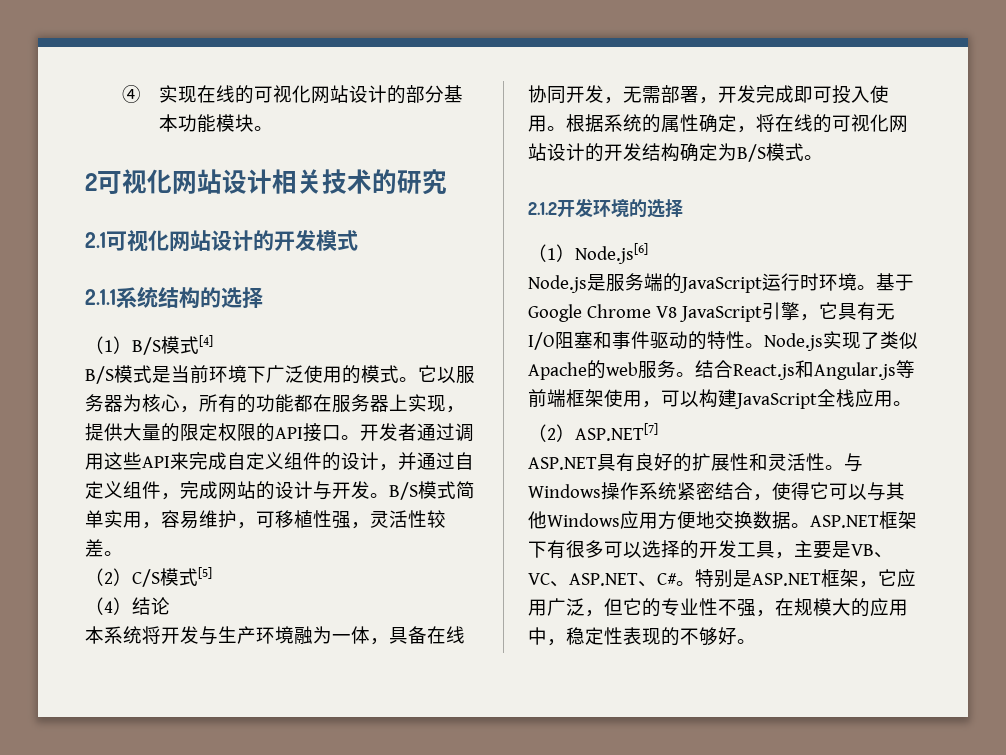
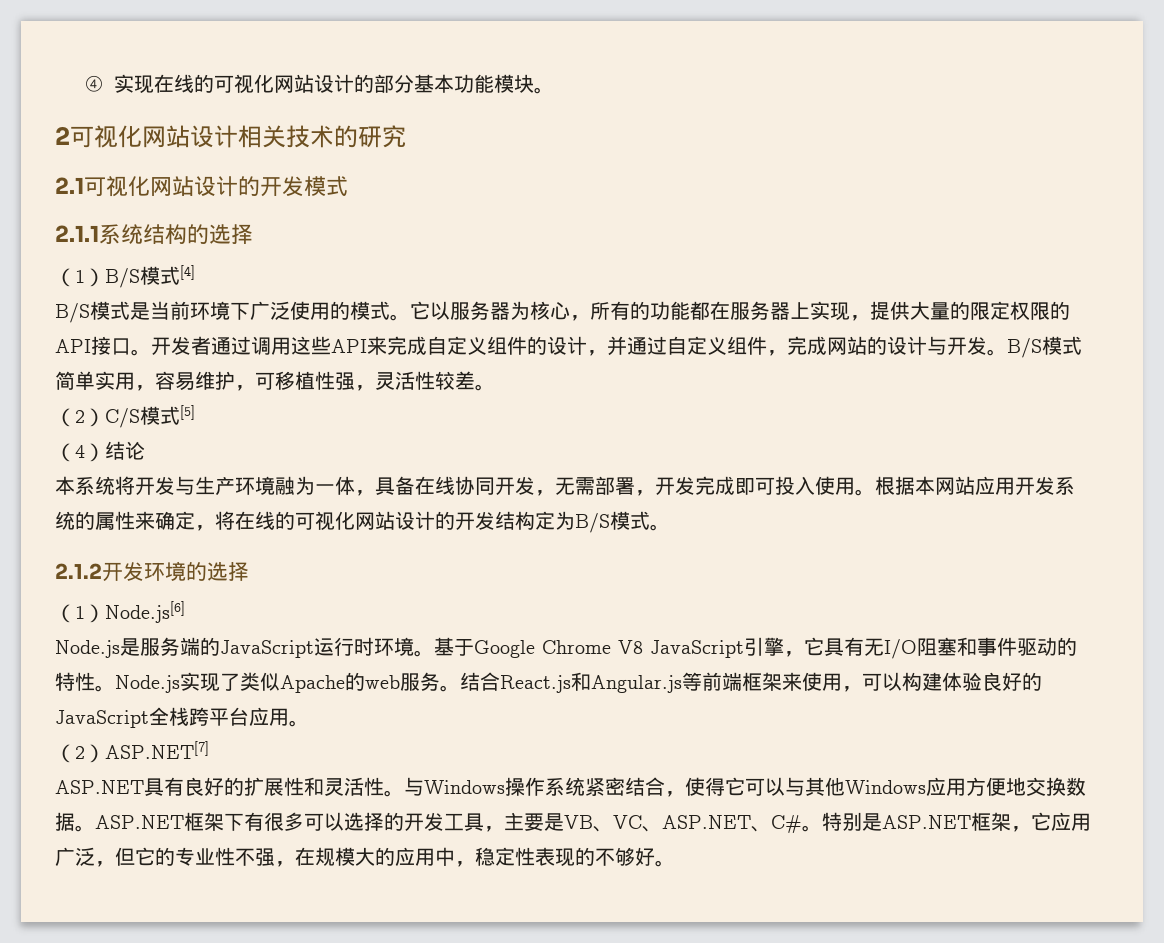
(604, 123) none -> [915,476,1055,495] 本网站应用开发
(699, 123) none -> [135,511,155,530] 来
[680,143,699,162] 确 -> (535, 520) none
(604, 398) none -> [782,672,802,691] 来
(737, 398) none -> [942,672,1042,691] 体验良好的
(855, 398) none -> [189,707,249,726] 跨平台

